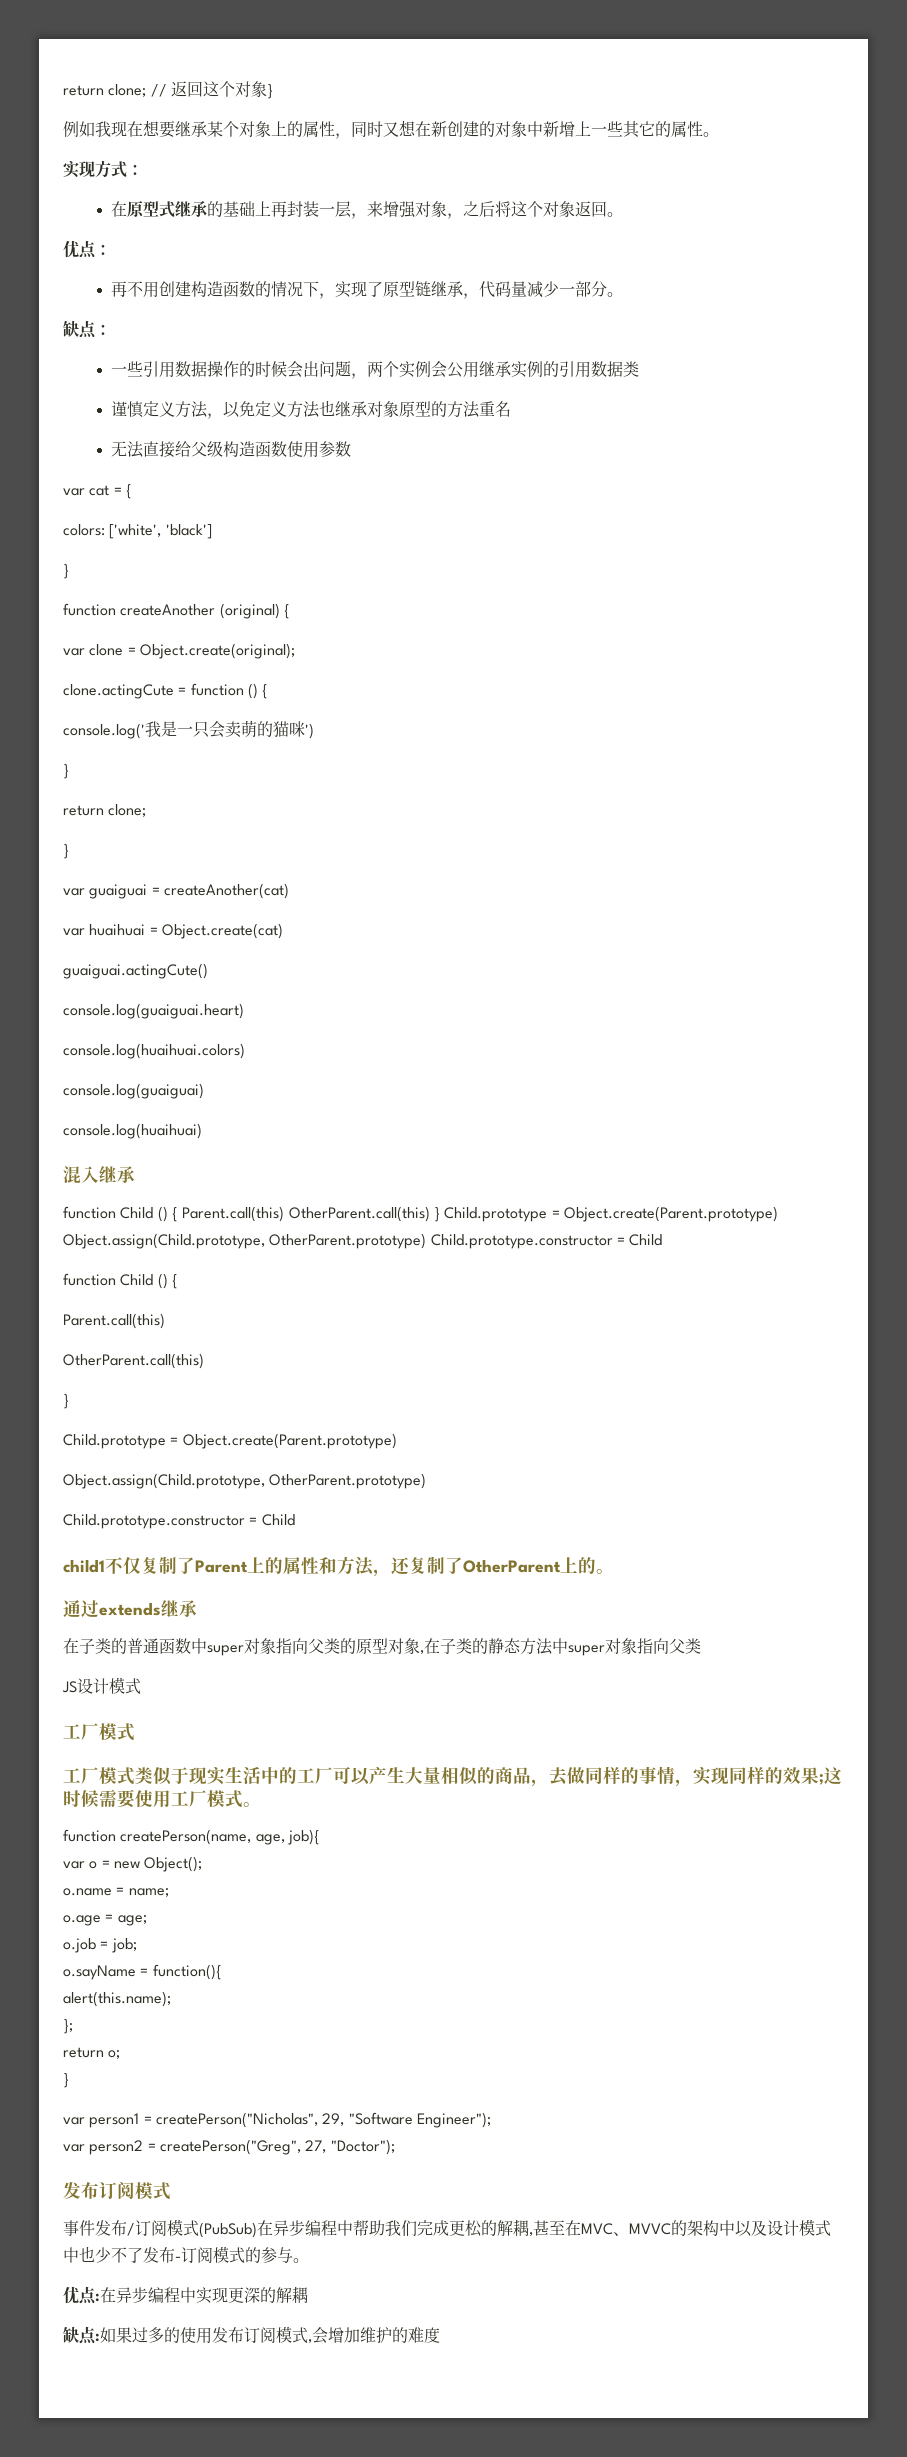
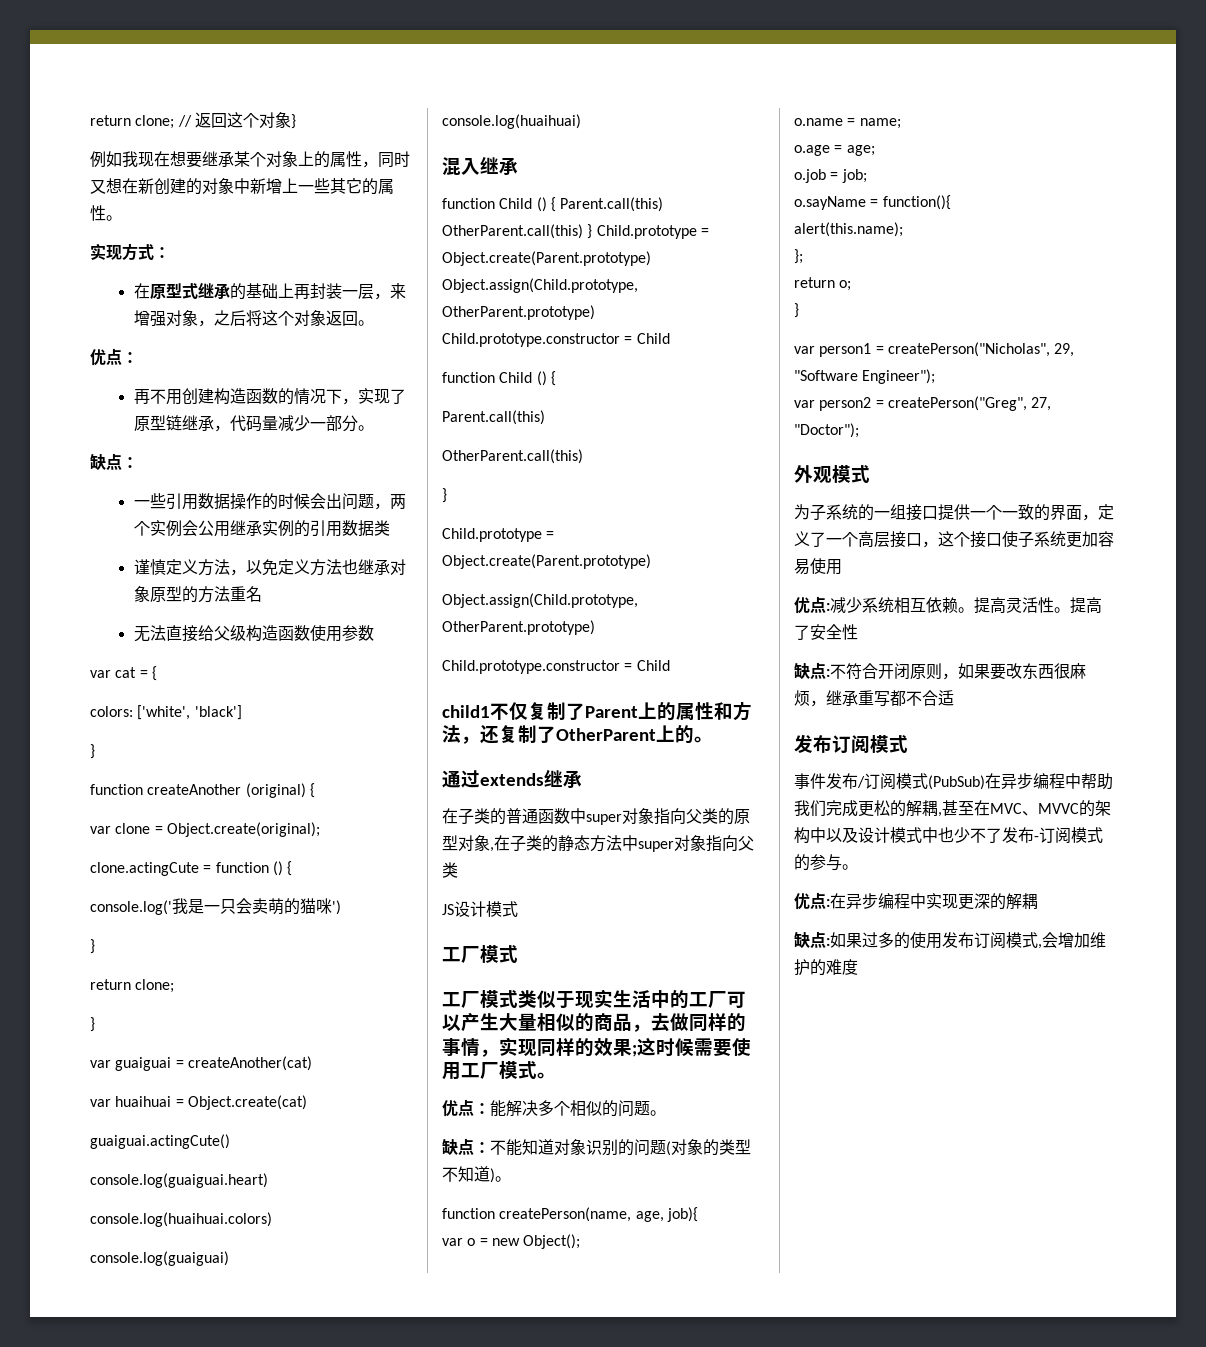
(261, 1804) none -> [442,1099,666,1117] [442,1138,751,1156] [442,1166,511,1183] // 优点：能解决多个相似的问题。 // 缺点：不能知道对象识别的问题(对象的类型不知道)。
(395, 2147) none -> [794,465,870,483] [794,504,1114,521] [794,531,1114,548] [794,558,842,575] [794,596,1102,614] [794,624,858,640] [794,662,1086,680] [794,690,954,707] // 外观模式 // 为子系统的一组接口提供一个一致的界面，定义了一个高层接口，这个接口使子系统更加容易使用 // 优点:减少系统相互依赖。提高灵活性。提高了安全性 // 缺点:不符合开闭原则，如果要改东西很麻烦，继承重写都不合适

